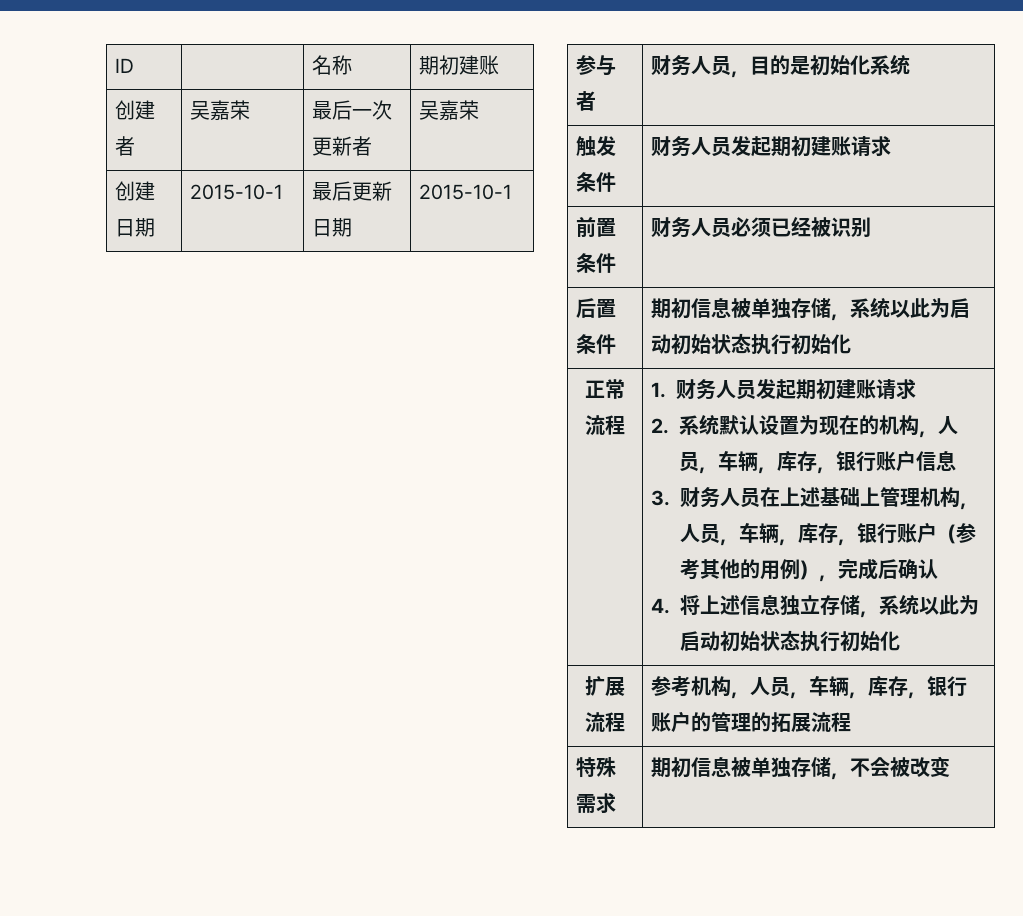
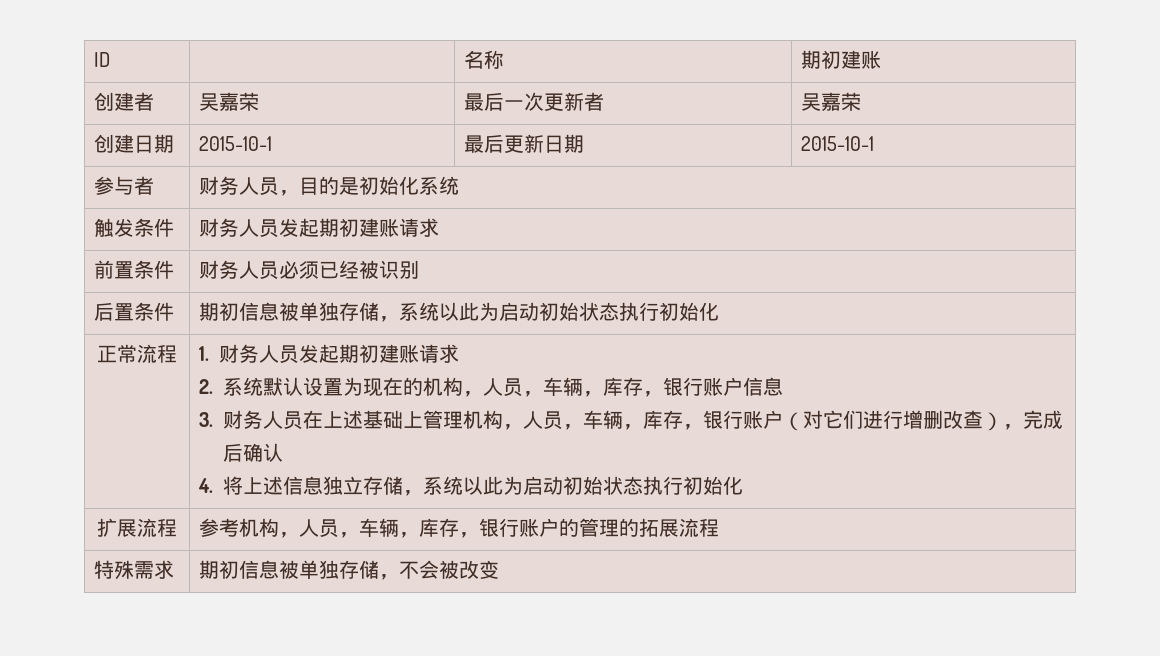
[955,523,976,543] [679,559,800,580] 参考其他的用例 -> [802,410,983,429] 对它们进行增删改查

